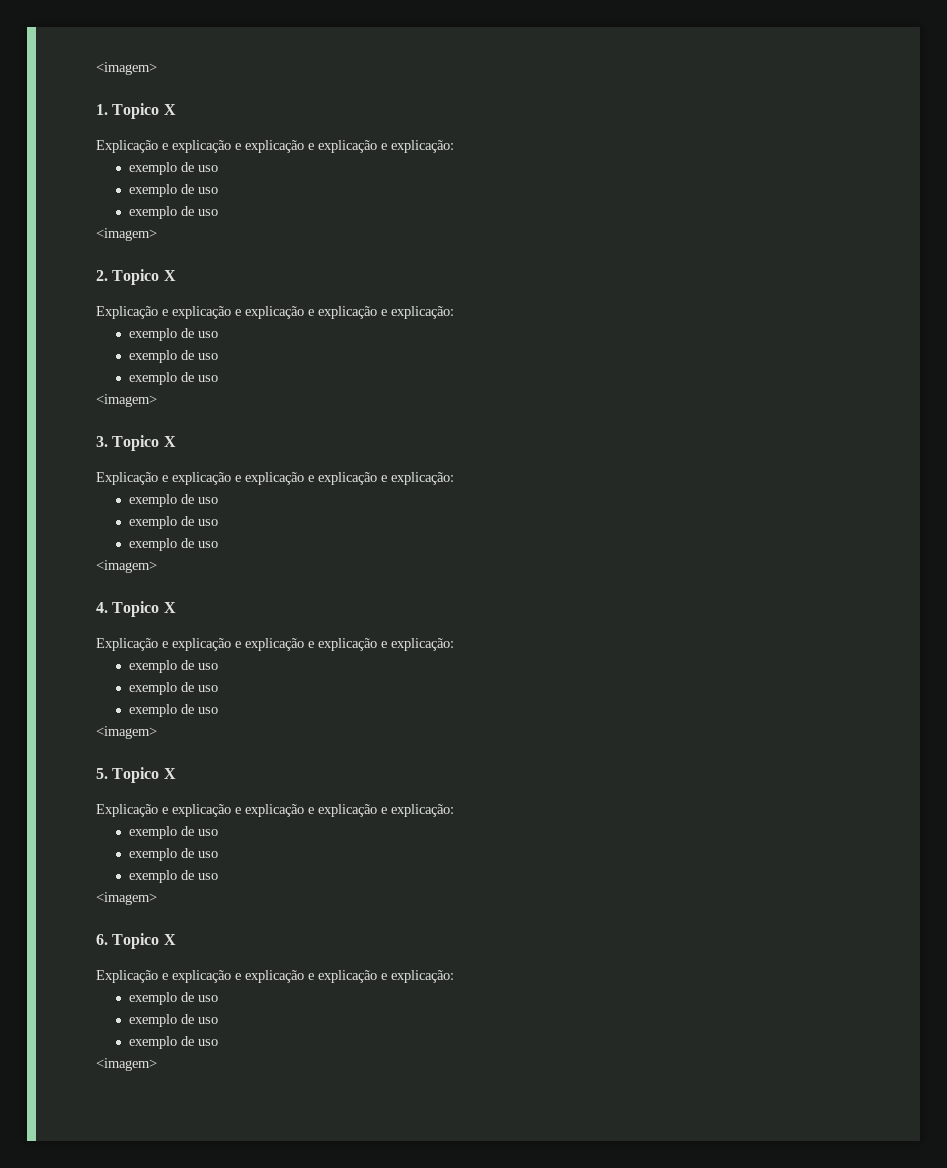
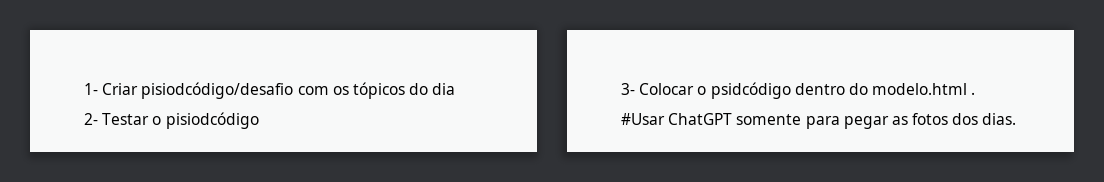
[96,62,157,75] [96,103,176,119] [96,140,454,153] [128,162,218,175] [128,184,218,197] [128,206,218,219] [96,228,157,241] [96,269,176,285] [96,306,454,319] [128,328,218,341] [128,350,218,363] [128,372,218,385] [96,394,157,407] [96,435,176,451] [96,472,454,485] [128,494,218,507] [128,516,218,529] [128,538,218,551] [96,560,157,573] [96,601,176,617] [96,638,454,651] [128,660,218,673] [128,682,218,695] [128,704,218,717] [96,726,157,739] [96,767,176,783] [96,804,454,817] [128,826,218,839] [128,848,218,861] [128,870,218,883] [96,892,157,905] [96,933,176,949] [96,970,454,983] [128,992,218,1005] [128,1014,218,1027] [128,1036,218,1049] [96,1058,157,1071] <imagem> // 1. Topico X // Explicação e explicação e explicação e explicação e explicação: // exemplo de uso // exemplo de uso // exemplo de uso // <imagem> // 2. Topico X // Explicação e explicação e explicação e explicação e explicação: // exemplo de uso // exemplo de uso // exemplo de uso // <imagem> // 3. Topico X // Explicação e explicação e explicação e explicação e explicação: // exemplo de uso // exemplo de uso // exemplo de uso // <imagem> // 4. Topico X // Explicação e explicação e explicação e explicação e explicação: // exemplo de uso // exemplo de uso // exemplo de uso // <imagem> // 5. Topico X // Explicação e explicação e explicação e explicação e explicação: // exemplo de uso // exemplo de uso // exemplo de uso // <imagem> // 6. Topico X // Explicação e explicação e explicação e explicação e explicação: // exemplo de uso // exemplo de uso // exemplo de uso // <imagem> -> [84,82,456,99] [84,112,259,129] [621,82,976,99] [621,113,1017,129] 1- Criar pisiodcódigo/desafio com os tópicos do dia // 2- Testar o pisiodcódigo // 3- Colocar o psidcódigo dentro do modelo.html . // #Usar ChatGPT somente para pegar as fotos dos dias.

